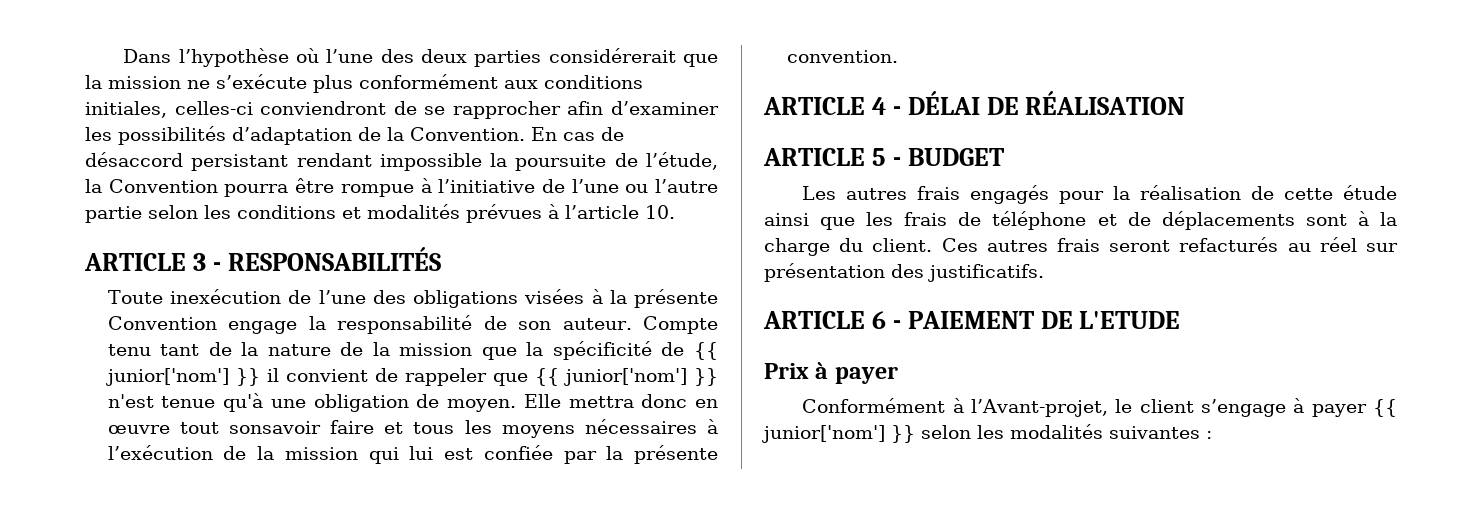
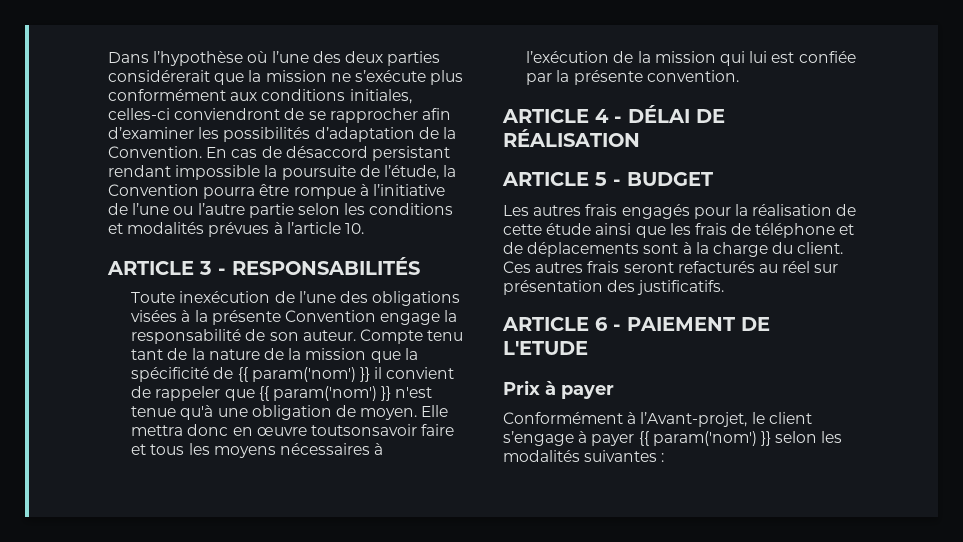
[105,368,229,386] junior['nom'] -> [251,367,356,382] param('nom')
[563,368,687,386] junior['nom'] -> [272,386,377,401] param('nom')
[179,421,322,434] tout sonsavoir -> [310,424,417,436] toutsonsavoir
[762,425,885,443] junior['nom'] -> [652,431,757,446] param('nom')

